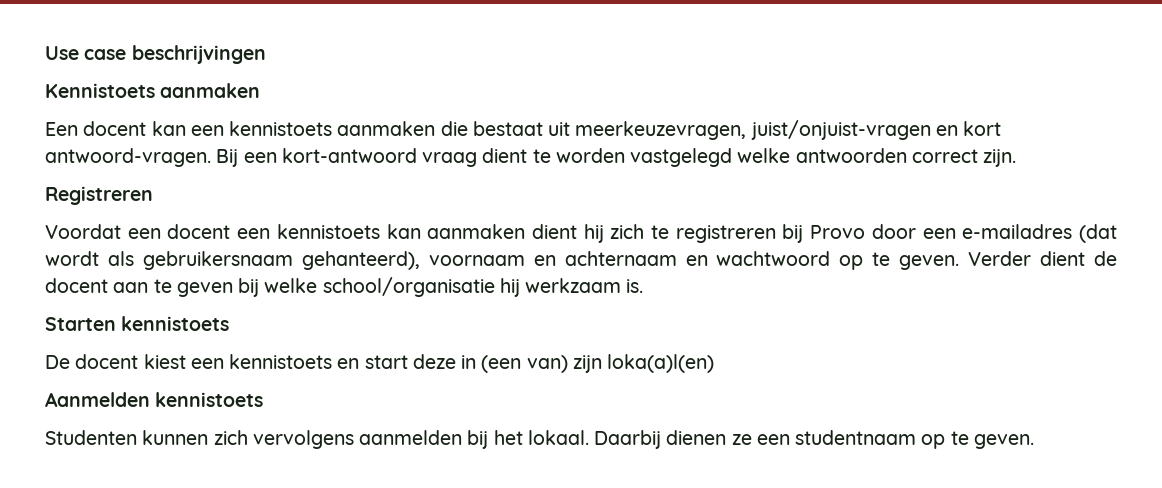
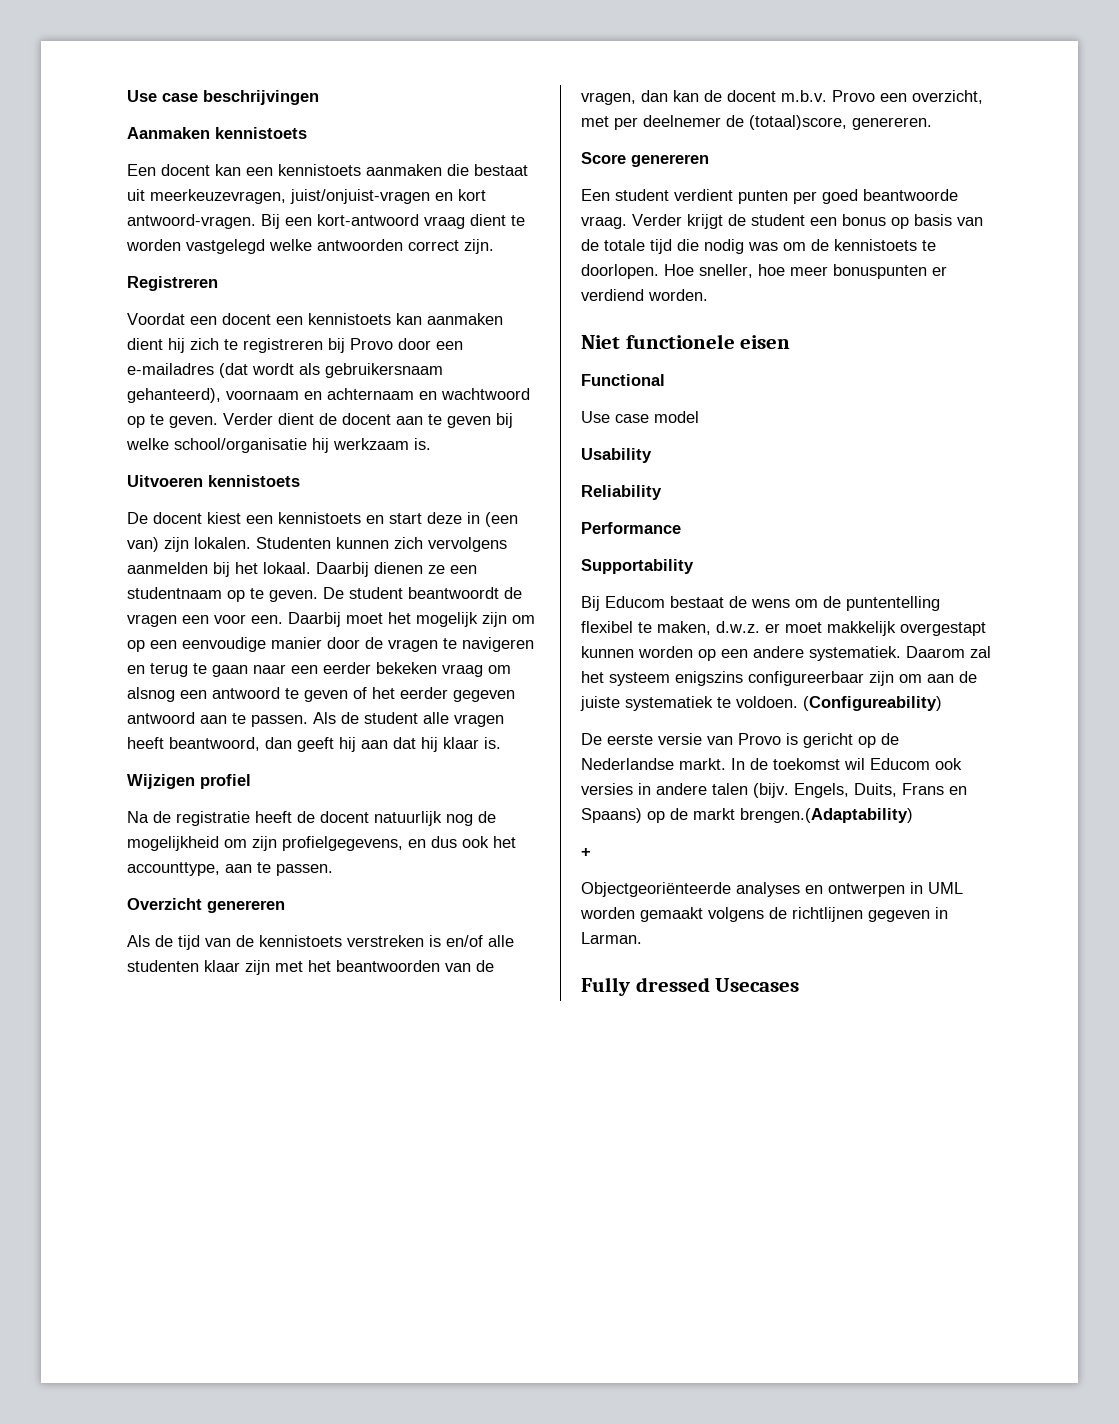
[45,83,261,98] Kennistoets aanmaken -> [127,127,307,139] Aanmaken kennistoets
[45,317,116,331] Starten -> [127,475,203,487] Uitvoeren
[607,354,715,373] [45,392,264,407] loka(a)l(en) // Aanmelden kennistoets // -> [194,537,251,549] lokalen.
(1034, 441) none -> [323,587,522,599] [127,612,535,627] [127,637,534,652] [127,662,511,677] [127,687,515,702] [127,712,504,727] [127,737,501,752] [127,774,251,789] [127,811,496,826] [127,836,516,851] [127,862,333,876] [127,898,285,913] [127,935,514,950] [127,960,494,975] [581,90,983,105] [581,115,932,130] [581,152,709,167] [581,189,958,204] [581,214,983,229] [581,239,936,254] [581,264,947,279] [581,289,708,301] [581,334,791,349] [581,374,665,386] [581,411,699,423] [581,448,652,463] [581,485,662,500] [581,522,681,534] [581,559,694,574] [581,596,940,611] [581,621,986,636] [581,646,991,661] [581,671,977,686] [580,696,942,711] [581,733,899,748] [581,758,962,770] [581,783,967,798] [581,808,913,823] [581,848,591,857] [581,882,963,897] [580,907,948,922] [581,932,642,944] [581,977,800,996] De student beantwoordt de vragen een voor een. Daarbij moet het mogelijk zijn om op een eenvoudige manier door de vragen te navigeren en terug te gaan naar een eerder bekeken vraag om alsnog een antwoord te geven of het eerder gegeven antwoord aan te passen. Als de student alle vragen heeft beantwoord, dan geeft hij aan dat hij klaar is. // Wijzigen profiel // Na de registratie heeft de docent natuurlijk nog de mogelijkheid om zijn profielgegevens, en dus ook het accounttype, aan te passen. // Overzicht genereren // Als de tijd van de kennistoets verstreken is en/of alle studenten klaar zijn met het beantwoorden van de vragen, dan kan de docent m.b.v. Provo een overzicht, met per deelnemer de (totaal)score, genereren. // Score genereren // Een student verdient punten per goed beantwoorde vraag. Verder krijgt de student een bonus op basis van de totale tijd die nodig was om de kennistoets te doorlopen. Hoe sneller, hoe meer bonuspunten er verdiend worden. // Niet functionele eisen // Functional // Use case model // Usability // Reliability // Performance // Supportability // Bij Educom bestaat de wens om de puntentelling flexibel te maken, d.w.z. er moet makkelijk overgestapt kunnen worden op een andere systematiek. Daarom zal het systeem enigszins configureerbaar zijn om aan de juiste systematiek te voldoen. (Configureability) // De eerste versie van Provo is gericht op de Nederlandse markt. In de toekomst wil Educom ook versies in andere talen (bijv. Engels, Duits, Frans en Spaans) op de markt brengen.(Adaptability) // + // Objectgeoriënteerde analyses en ontwerpen in UML worden gemaakt volgens de richtlijnen gegeven in Larman. // Fully dressed Usecases

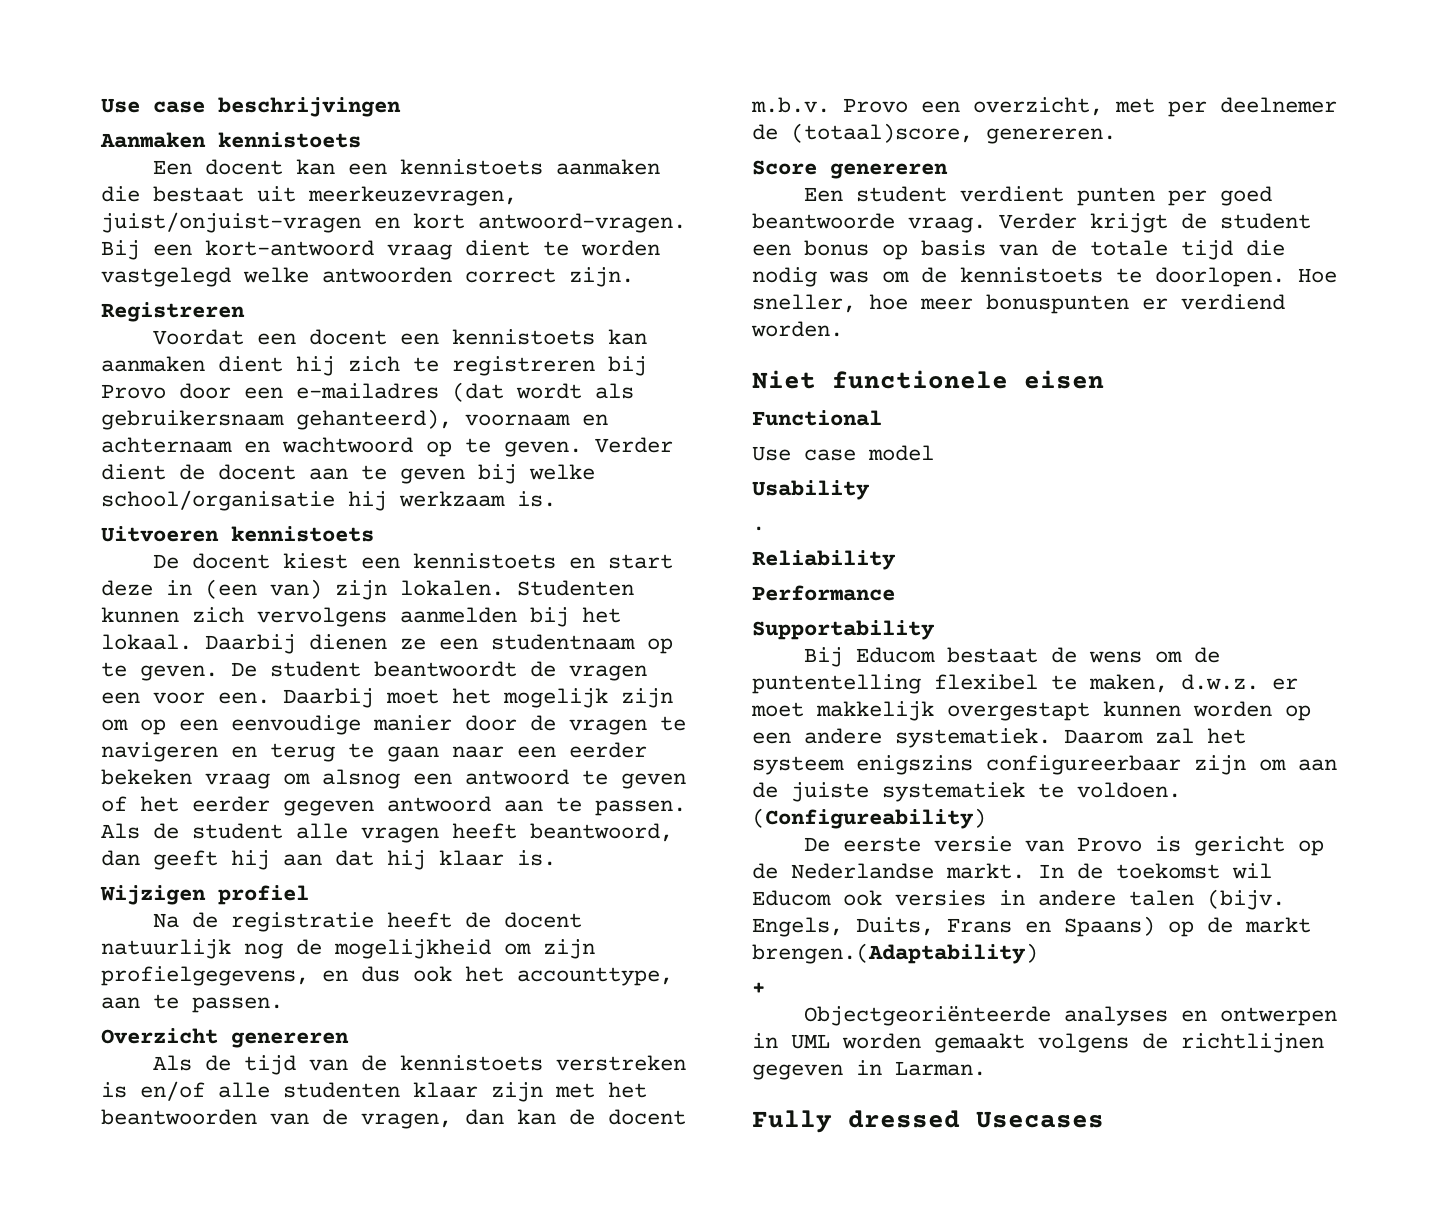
(652, 455) none -> [752,526,765,531] // .

